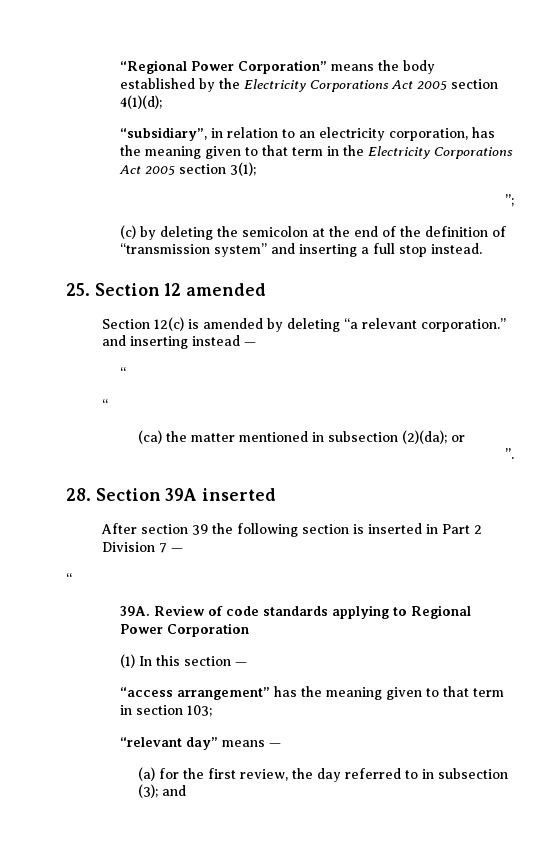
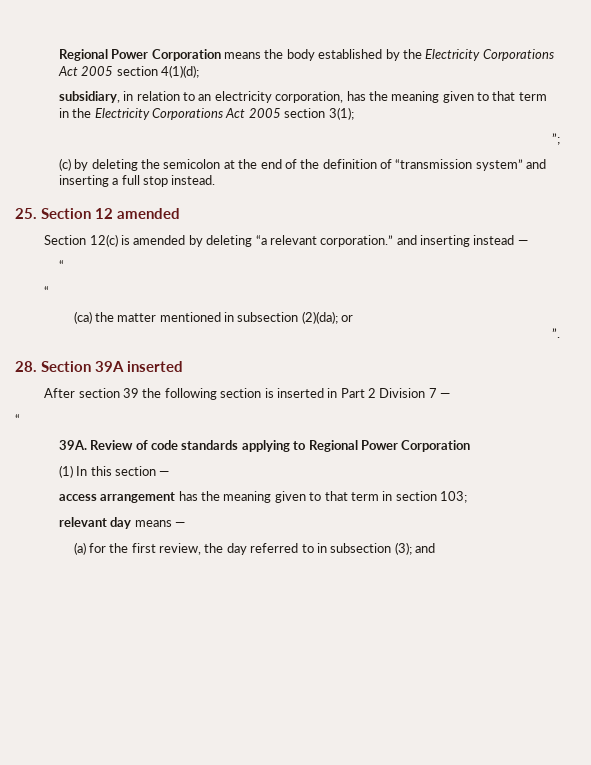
[120,60,328,74] “Regional Power Corporation” -> [58,49,221,61] Regional Power Corporation
[120,127,208,141] “subsidiary”, -> [58,91,120,103] subsidiary,
[120,687,271,700] “access arrangement” -> [58,492,176,503] access arrangement
[120,737,219,750] “relevant day” -> [58,517,132,529] relevant day

